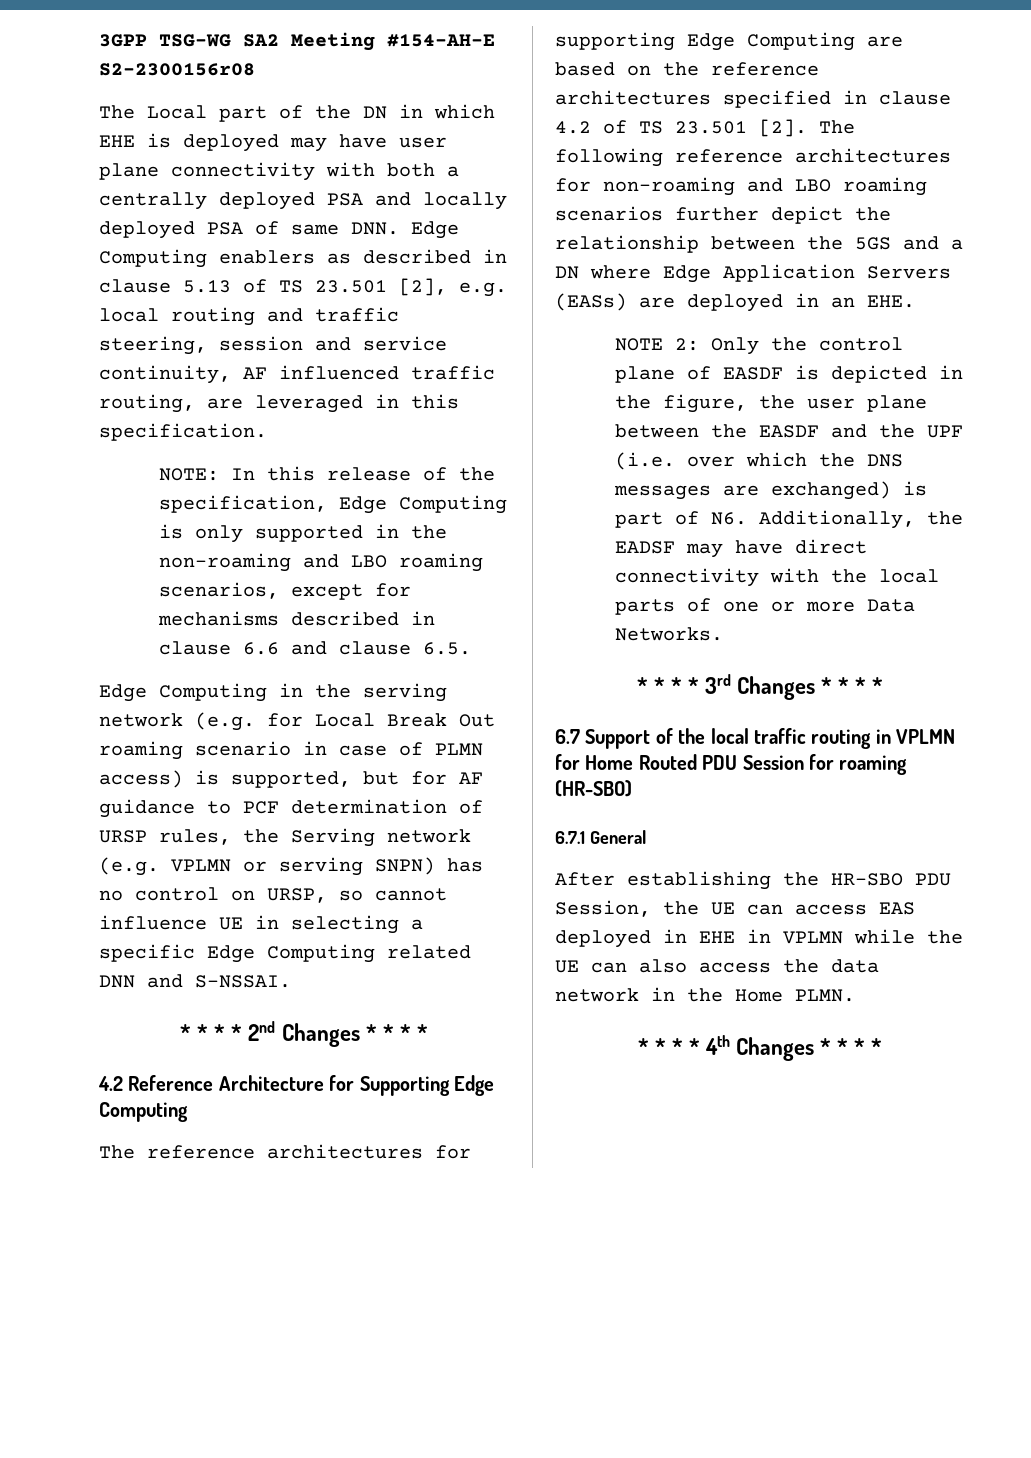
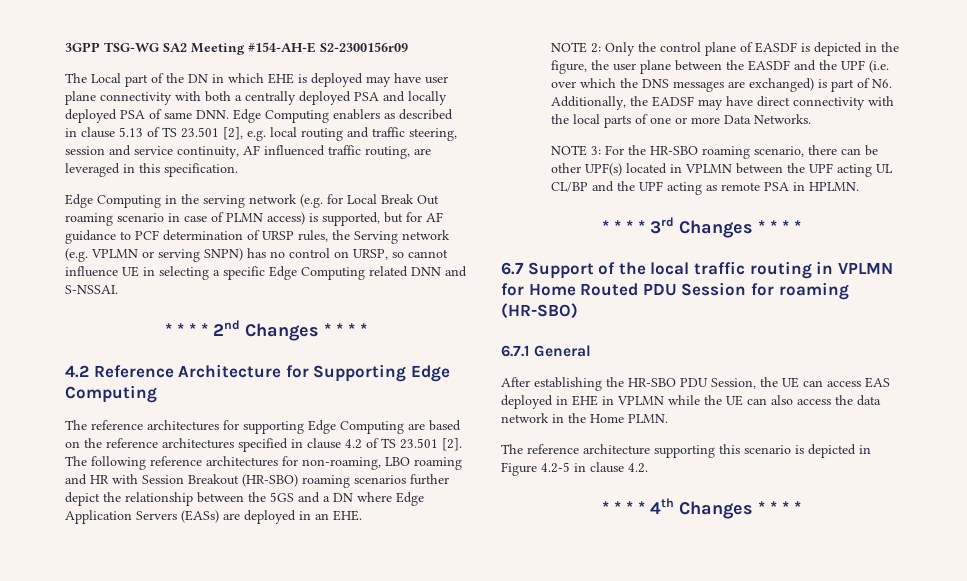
[99,63,255,76] S2-2300156r08 -> [320,42,408,52] S2-2300156r09
[159,466,496,481] [159,495,508,514] [159,524,448,543] [159,553,484,572] [159,582,412,600] [158,611,436,626] [159,641,472,655] // NOTE: In this release of the specification, Edge Computing is only supported in the non-roaming and LBO roaming scenarios, except for mechanisms described in clause 6.6 and clause 6.5. -> (238, 170) none
[603,177,831,196] non-roaming and LBO -> [302,457,462,470] [65,474,298,487] non-roaming, LBO roaming and HR with Session Breakout (HR-SBO)
(724, 634) none -> [551,145,879,159] [551,163,894,177] [551,181,860,195] // NOTE 3: For the HR-SBO roaming scenario, there can be other UPF(s) located in VPLMN between the UPF acting UL CL/BP and the UPF acting as remote PSA in HPLMN.
(855, 995) none -> [501,444,871,458] [501,462,648,476] // The reference architecture supporting this scenario is depicted in Figure 4.2-5 in clause 4.2.

